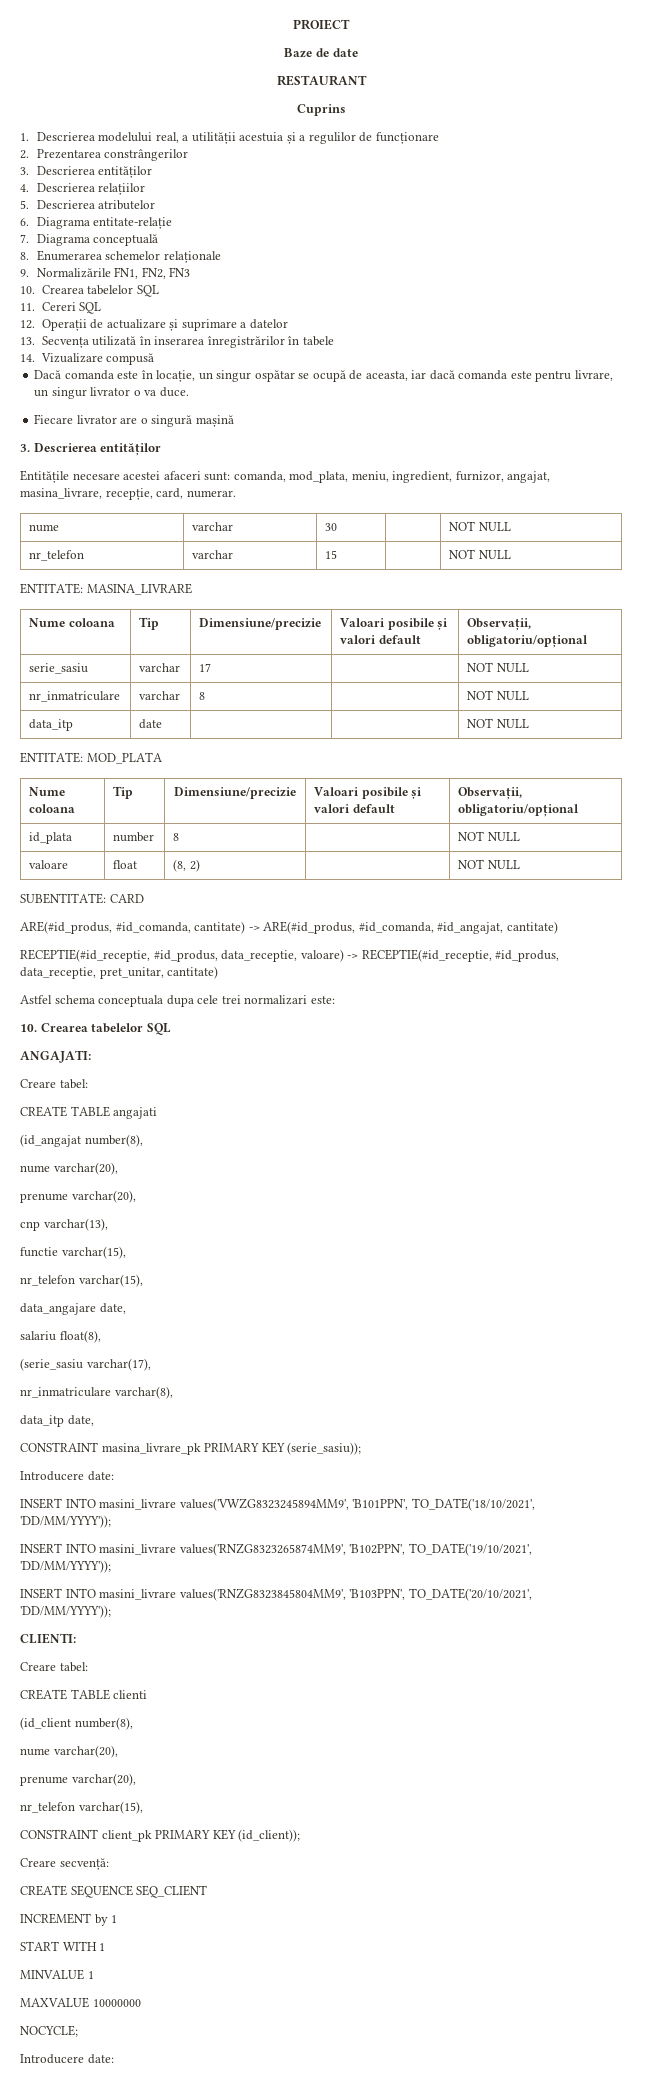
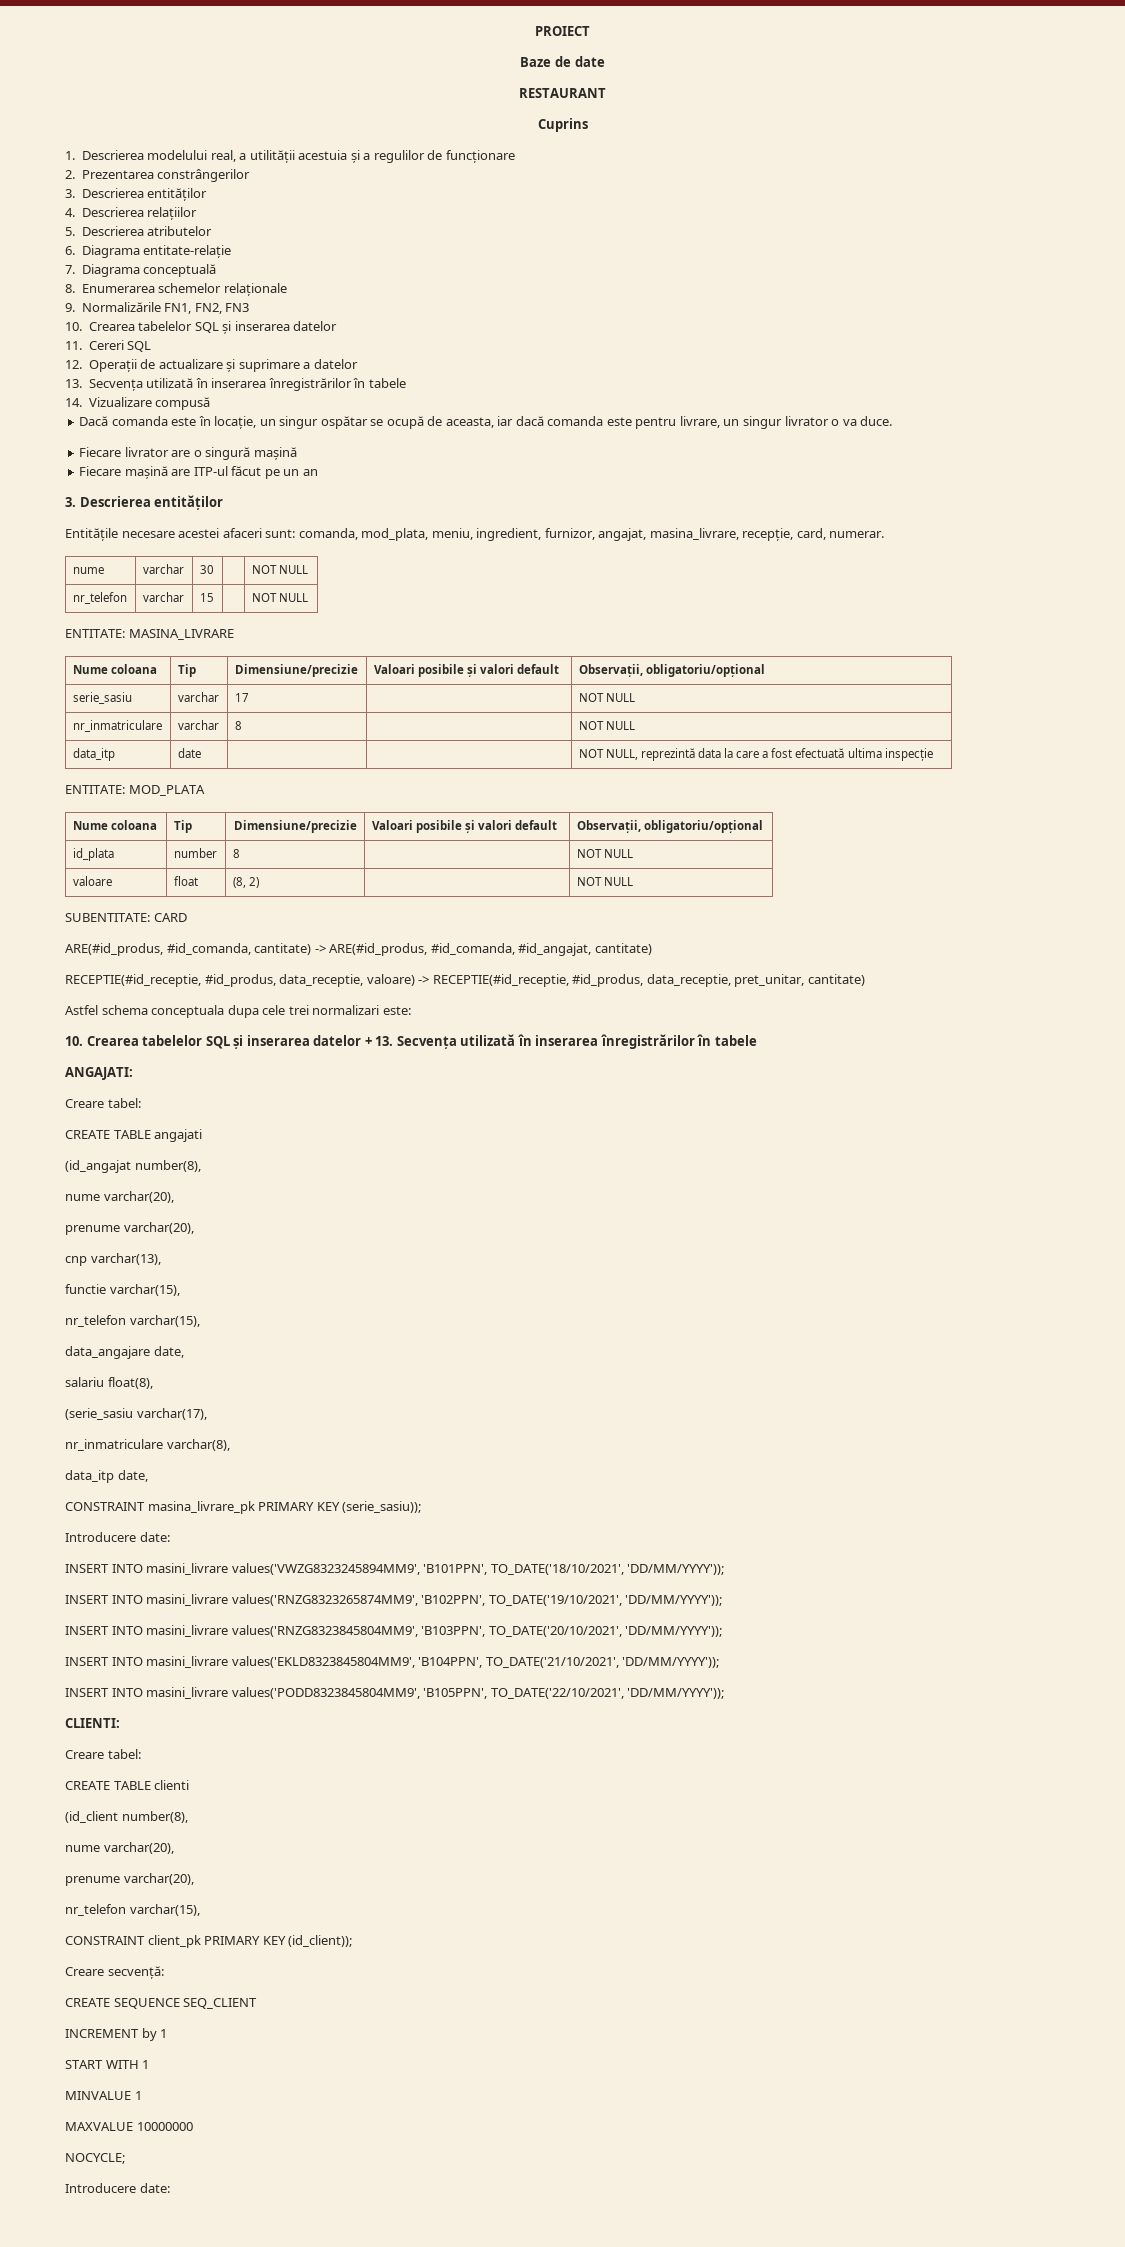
(159, 291) none -> [222,321,338,334] și inserarea datelor
(234, 421) none -> [79,466,318,479] // Fiecare mașină are ITP-ul făcut pe un an
[496,719,529,728] NULL -> [605,748,933,761] NULL, reprezintă data la care a fost efectuată ultima inspecție
(171, 1029) none -> [233,1034,757,1049] și inserarea datelor + 13. Secvența utilizată în inserarea înregistrărilor în tabele
(111, 1611) none -> [65,1656,720,1668] [65,1687,725,1699] // INSERT INTO masini_livrare values('EKLD8323845804MM9', 'B104PPN', TO_DATE('21/10/2021', 'DD/MM/YYYY')); // INSERT INTO masini_livrare values('PODD8323845804MM9', 'B105PPN', TO_DATE('22/10/2021', 'DD/MM/YYYY'));

